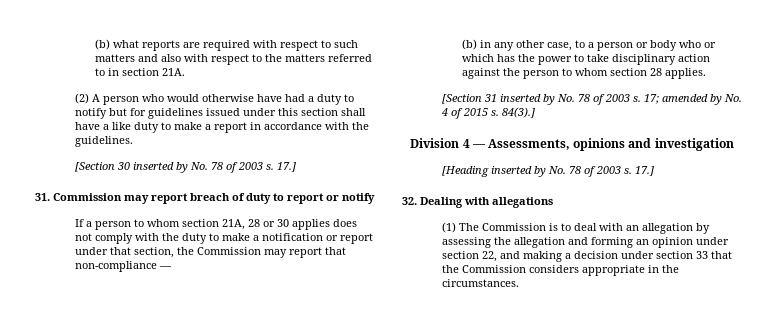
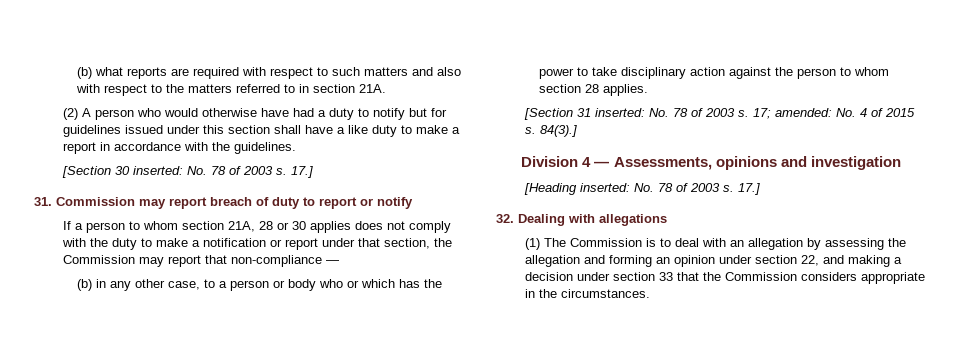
[132,162,188,173] inserted by -> [132,166,183,175] inserted:
[499,94,555,105] inserted by -> [594,108,645,117] inserted:
[661,94,722,105] amended by -> [774,108,832,117] amended:
[490,166,546,177] inserted by -> [579,183,630,192] inserted:

